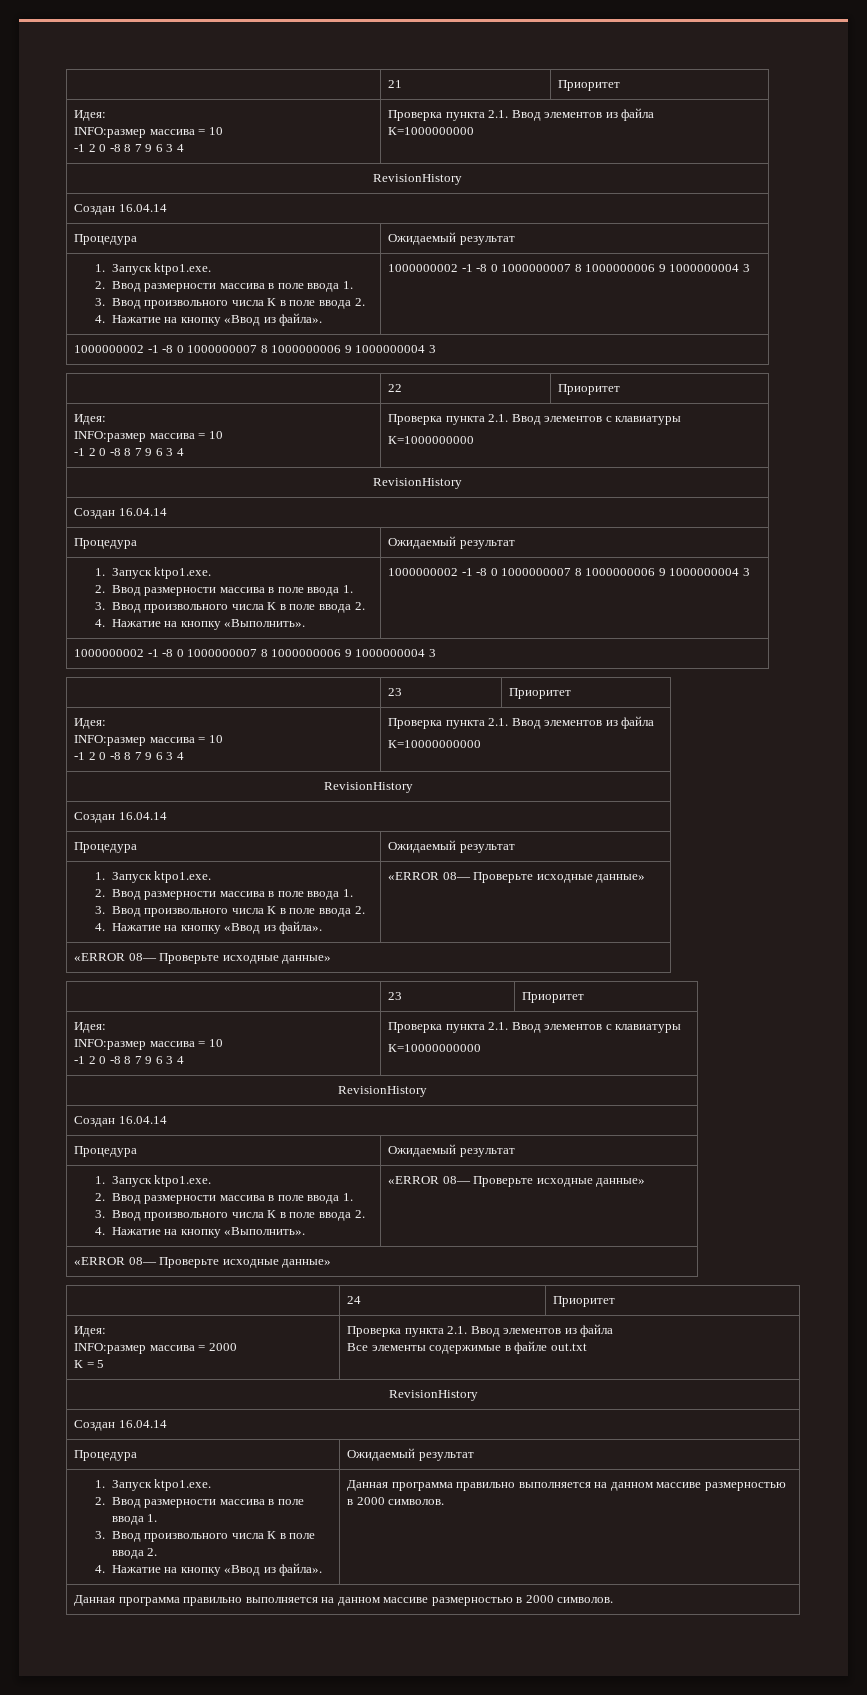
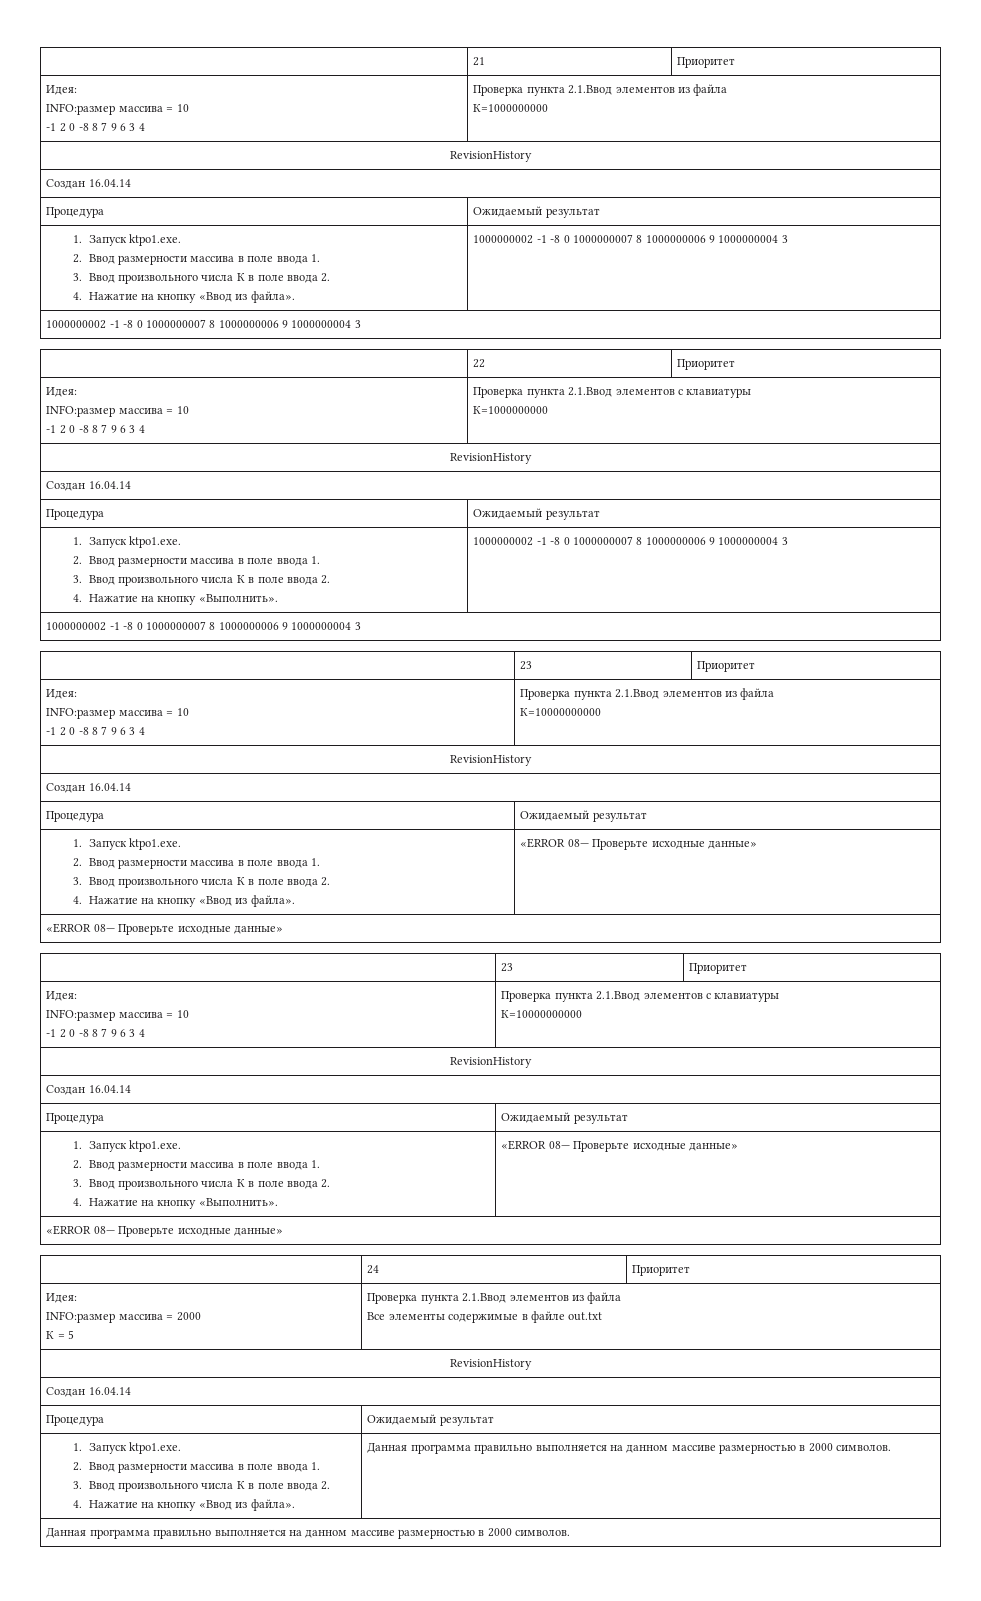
[488,110,541,121] 2.1. Ввод -> [568,85,613,95] 2.1.Ввод
[488,414,541,425] 2.1. Ввод -> [568,387,613,397] 2.1.Ввод
[488,718,541,729] 2.1. Ввод -> [615,689,660,699] 2.1.Ввод
[488,1022,541,1033] 2.1. Ввод -> [596,991,641,1001] 2.1.Ввод
[447,1326,500,1337] 2.1. Ввод -> [462,1293,507,1303] 2.1.Ввод

